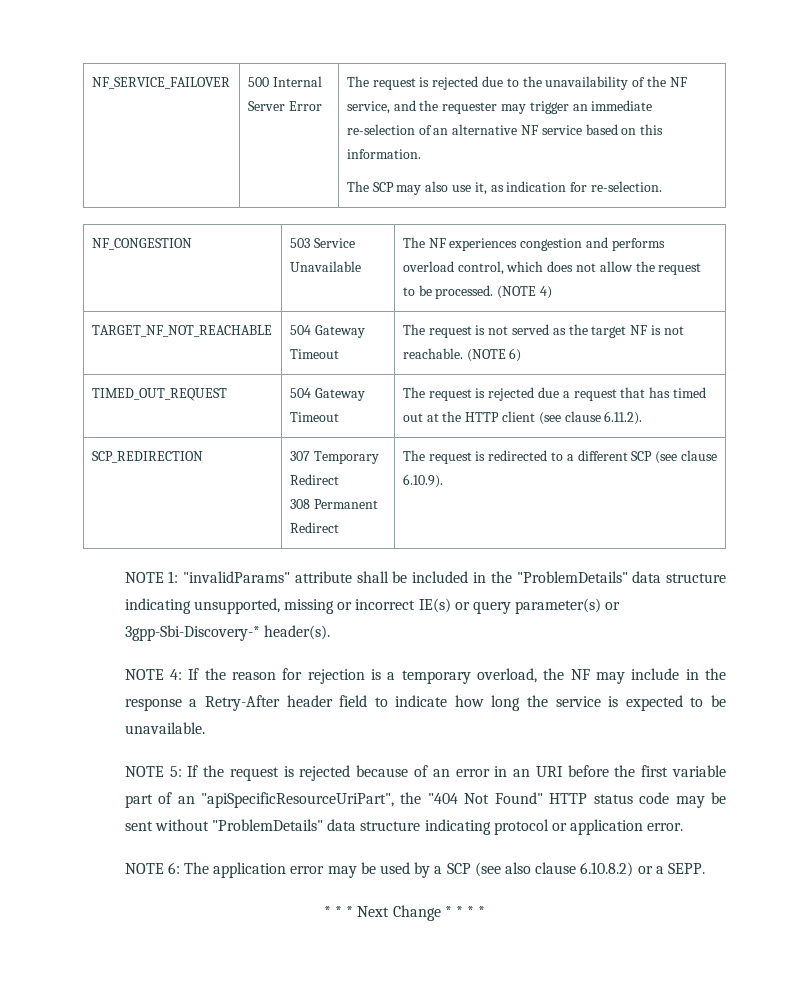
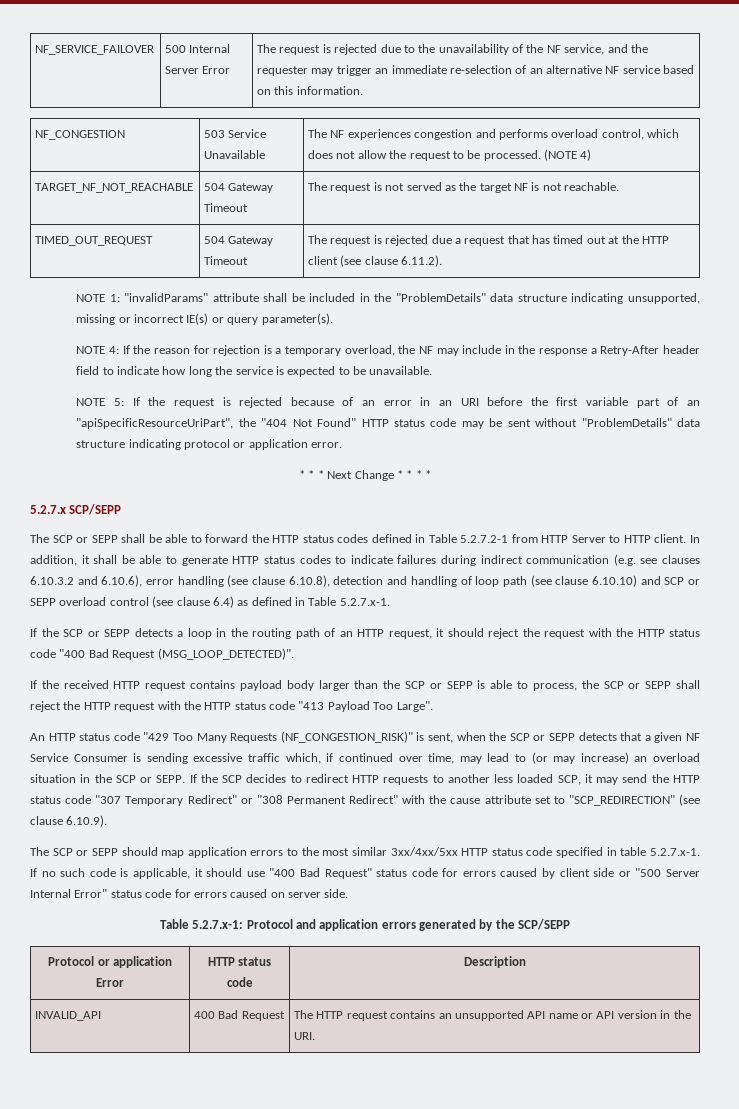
[346,181,662,195] // The SCP may also use it, as indication for re-selection. -> (363, 90) none
[466,348,522,362] (NOTE 6) -> (620, 186) none
[91,451,203,463] [289,451,379,464] [289,474,339,485] [289,499,378,509] [289,522,339,533] [402,450,717,464] [402,474,443,488] // SCP_REDIRECTION | 307 Temporary Redirect // 308 Permanent Redirect | The request is redirected to a different SCP (see clause 6.10.9). -> (443, 261) none
[515,598,621,614] [124,625,330,641] parameter(s) or 3gpp-Sbi-Discovery-* header(s). -> [261,313,333,325] parameter(s).
[124,862,705,878] // NOTE 6: The application error may be used by a SCP (see also clause 6.10.8.2) or a SEPP. -> (343, 445) none
(486, 911) none -> [30,504,122,515] [30,534,700,543] [30,554,700,566] [30,575,701,587] [30,596,390,608] [30,628,700,639] [30,648,294,660] [30,680,701,691] [30,701,433,712] [30,731,701,743] [30,752,700,764] [30,774,700,785] [30,794,700,806] [30,815,108,827] [30,847,701,858] [30,868,700,879] [30,889,349,898] [159,919,571,931] [48,956,172,968] [96,978,124,987] [207,957,272,966] [226,977,253,987] [463,956,526,968] [35,1011,102,1021] [194,1010,285,1021] [294,1010,691,1021] [294,1032,316,1040] // 5.2.7.x SCP/SEPP // The SCP or SEPP shall be able to forward the HTTP status codes defined in Table 5.2.7.2-1 from HTTP Server to HTTP client. In addition, it shall be able to generate HTTP status codes to indicate failures during indirect communication (e.g. see clauses 6.10.3.2 and 6.10.6), error handling (see clause 6.10.8), detection and handling of loop path (see clause 6.10.10) and SCP or SEPP overload control (see clause 6.4) as defined in Table 5.2.7.x-1. // If the SCP or SEPP detects a loop in the routing path of an HTTP request, it should reject the request with the HTTP status code "400 Bad Request (MSG_LOOP_DETECTED)". // If the received HTTP request contains payload body larger than the SCP or SEPP is able to process, the SCP or SEPP shall reject the HTTP request with the HTTP status code "413 Payload Too Large". // An HTTP status code "429 Too Many Requests (NF_CONGESTION_RISK)" is sent, when the SCP or SEPP detects that a given NF Service Consumer is sending excessive traffic which, if continued over time, may lead to (or may increase) an overload situation in the SCP or SEPP. If the SCP decides to redirect HTTP requests to another less loaded SCP, it may send the HTTP status code "307 Temporary Redirect" or "308 Permanent Redirect" with the cause attribute set to "SCP_REDIRECTION" (see clause 6.10.9). // The SCP or SEPP should map application errors to the most similar 3xx/4xx/5xx HTTP status code specified in table 5.2.7.x-1. If no such code is applicable, it should use "400 Bad Request" status code for errors caused by client side or "500 Server Internal Error" status code for errors caused on server side. // Table 5.2.7.x-1: Protocol and application errors generated by the SCP/SEPP // Protocol or application Error | HTTP status code | Description // INVALID_API | 400 Bad Request | The HTTP request contains an unsupported API name or API version in the URI.

